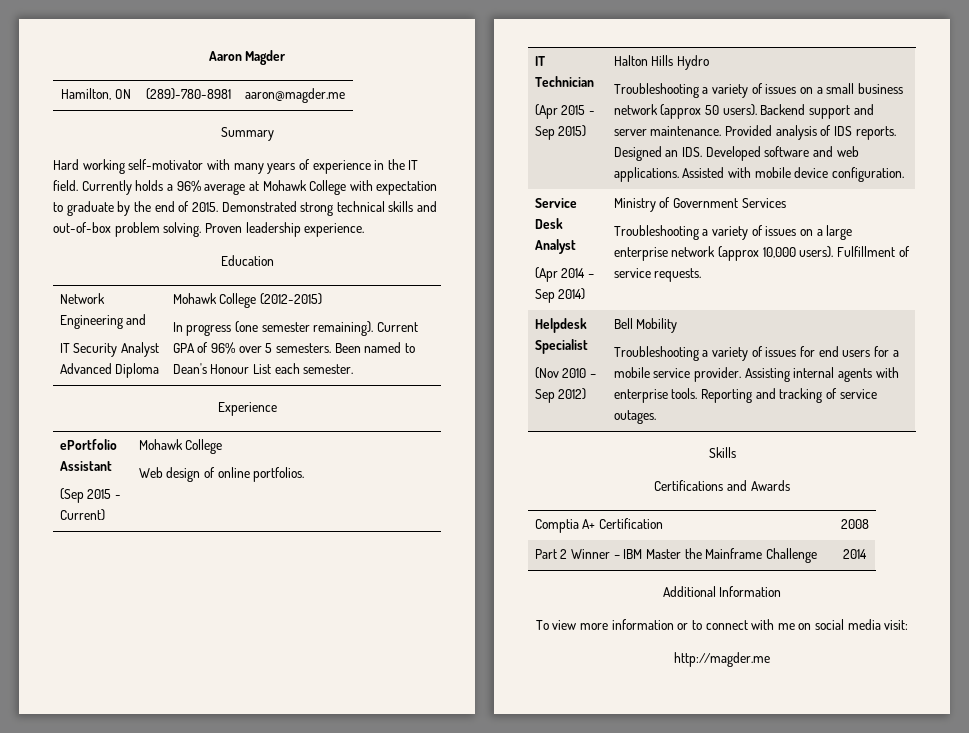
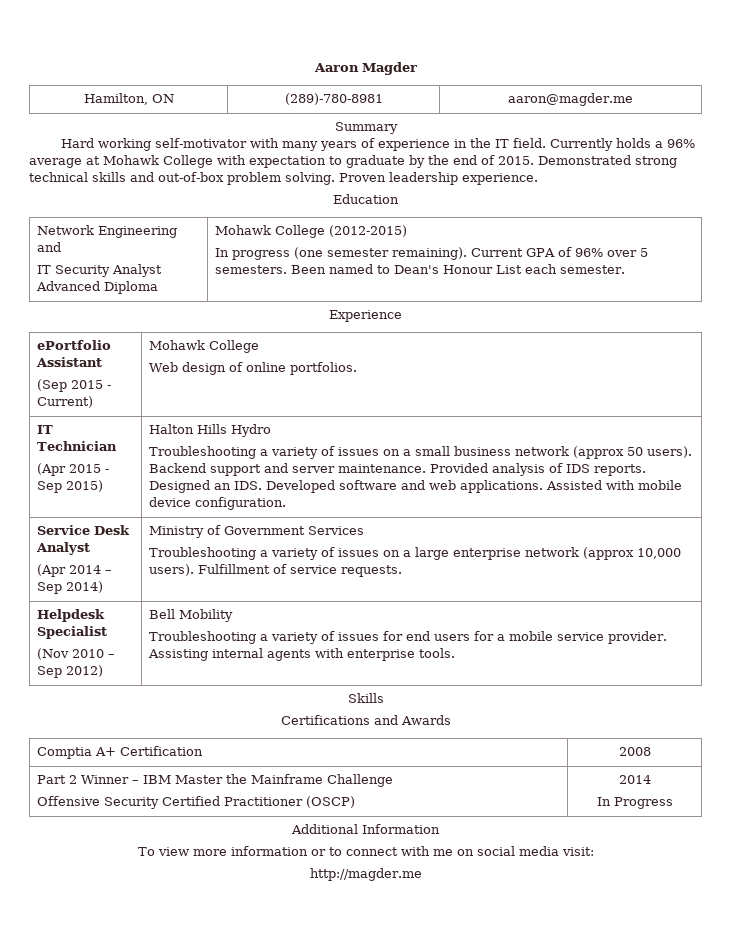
[701,388,877,403] [613,410,656,424] Reporting and tracking of service outages. -> (456, 653) none
[843,549,867,559] | 2014 -> [37,796,356,809] [618,775,651,784] [596,797,673,809] // Offensive Security Certified Practitioner (OSCP) | 2014 // In Progress

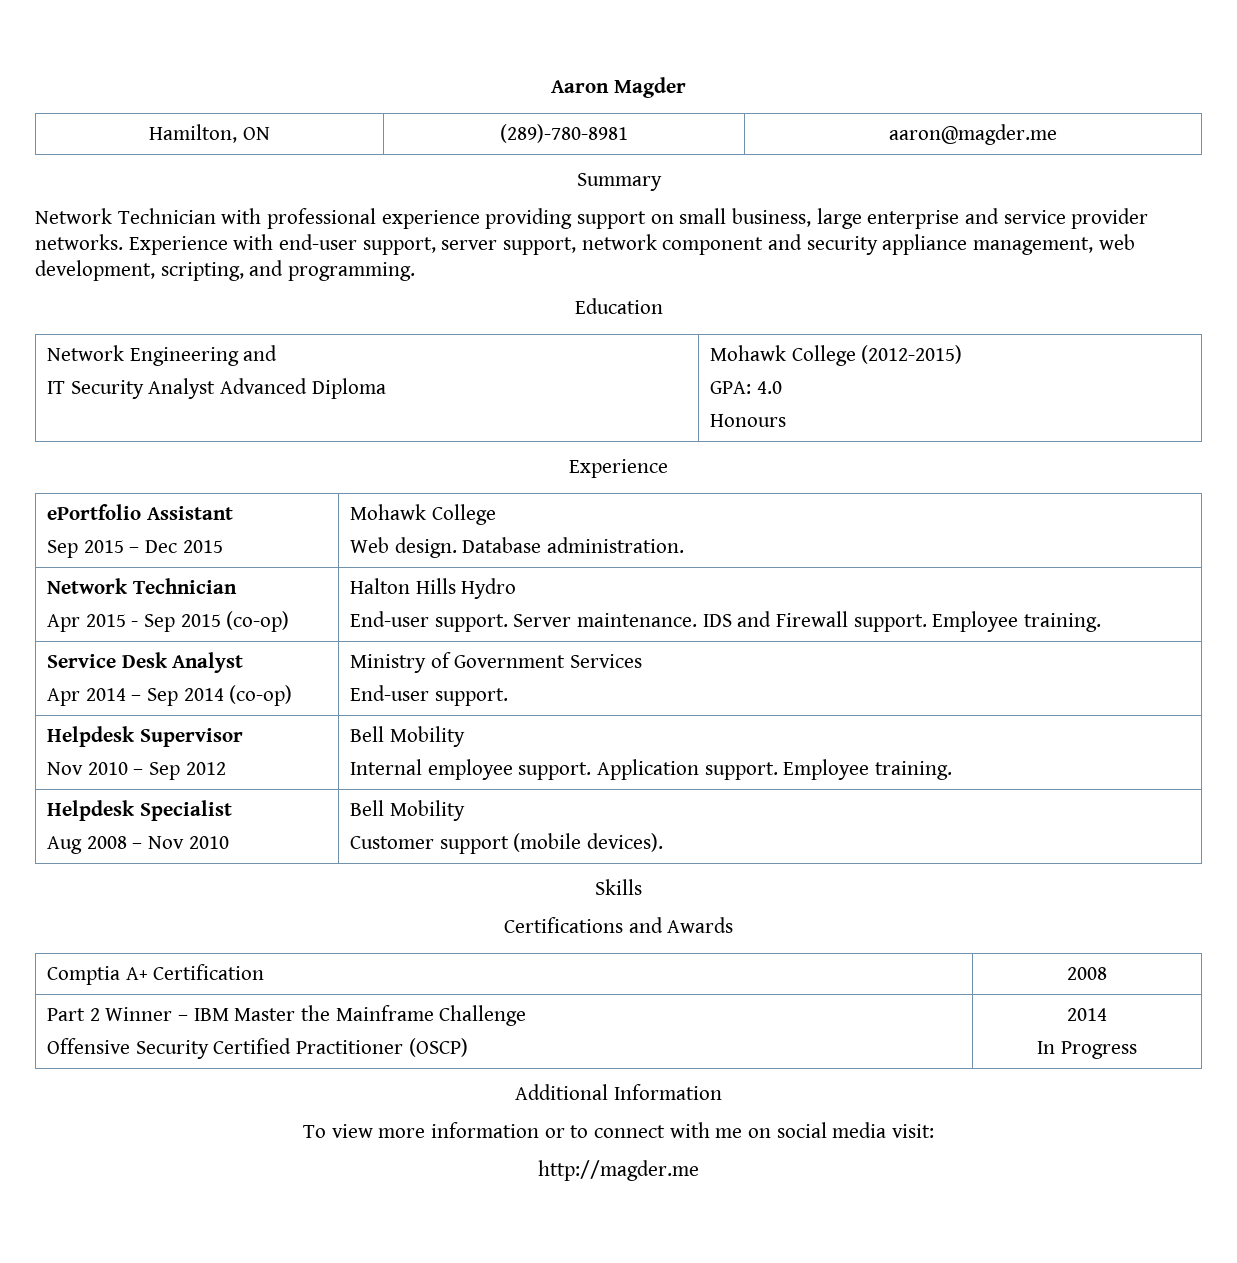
[61,138,696,151] [29,155,677,168] [29,172,538,185] Hard working self-motivator with many years of experience in the IT field. Currently holds a 96% average at Mohawk College with expectation to graduate by the end of 2015. Demonstrated strong technical skills and out-of-box problem solving. Proven leadership experience. -> [35,208,1149,229] [35,234,1135,255] [35,260,416,281] Network Technician with professional experience providing support on small business, large enterprise and service provider networks. Experience with end-user support, server support, network component and security appliance management, web development, scripting, and programming.
[215,247,649,260] [215,264,626,274] In progress (one semester remaining). Current GPA of 96% over 5 semesters. Been named to Dean's Honour List each semester. -> [709,381,782,394] [709,414,786,427] GPA: 4.0 // Honours
[37,379,112,392] [37,396,94,408] (Sep 2015 - Current) -> [46,540,223,558] Sep 2015 – Dec 2015
[182,362,358,375] [37,425,54,434] design of online portfolios. // IT -> [394,537,684,558] [46,578,128,594] design. Database administration. // Network
[37,463,67,476] (Apr -> [46,614,80,632] Apr
[66,480,104,492] 2015) -> [180,611,290,632] 2015 (co-op)
[149,446,693,459] [149,463,647,476] [149,480,683,493] [149,497,287,510] Troubleshooting a variety of issues on a small business network (approx 50 users). Backend support and server maintenance. Provided analysis of IDS reports. Designed an IDS. Developed software and web applications. Assisted with mobile device configuration. -> [349,611,1101,632] End-user support. Server maintenance. IDS and Firewall support. Employee training.
[37,564,67,577] (Apr -> [46,688,80,706] Apr
[66,581,104,593] 2014) -> [183,685,293,706] 2014 (co-op)
[149,547,682,560] [149,564,403,577] [37,609,106,622] [37,626,108,639] [37,648,116,660] [37,665,104,678] [149,609,234,622] [149,631,668,644] [148,648,456,661] Troubleshooting a variety of issues on a large enterprise network (approx 10,000 users). Fulfillment of service requests. // Helpdesk Specialist // (Nov 2010 – Sep 2012) | Bell Mobility // Troubleshooting a variety of issues for end users for a mobile service provider. Assisting internal agents with enterprise tools. -> [349,685,508,706] [46,726,243,747] [46,762,226,780] [349,726,465,747] [349,759,952,780] [46,800,232,821] [46,836,229,854] [349,800,465,821] [349,833,663,854] End-user support. // Helpdesk Supervisor // Nov 2010 – Sep 2012 | Bell Mobility // Internal employee support. Application support. Employee training. // Helpdesk Specialist // Aug 2008 – Nov 2010 | Bell Mobility // Customer support (mobile devices).

